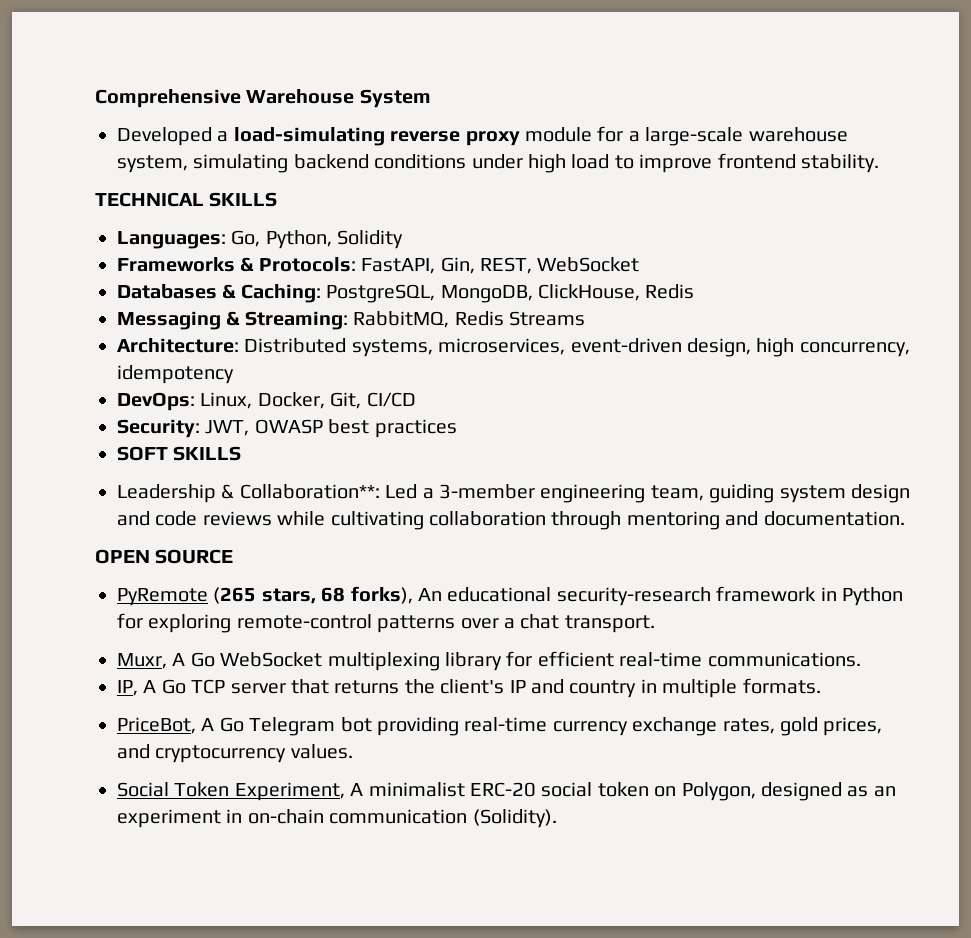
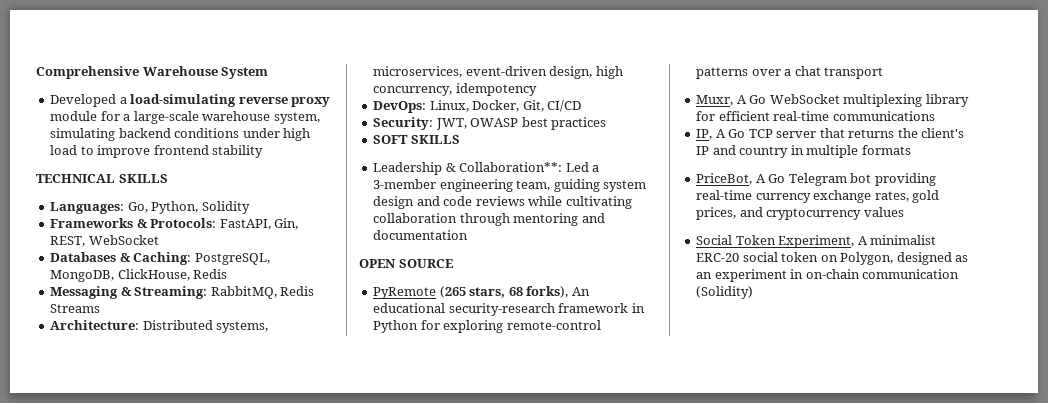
[800,154,879,173] stability. -> [212,145,264,158] stability
[763,511,905,526] documentation. -> [373,230,469,240] documentation
[564,615,655,633] transport. -> [824,67,884,79] transport
[707,652,861,667] communications. -> [832,111,935,121] communications
[742,678,821,694] formats. -> [861,145,911,155] formats
[290,744,353,759] values. -> [863,207,904,217] values
[472,809,557,828] (Solidity). -> [696,286,754,299] (Solidity)

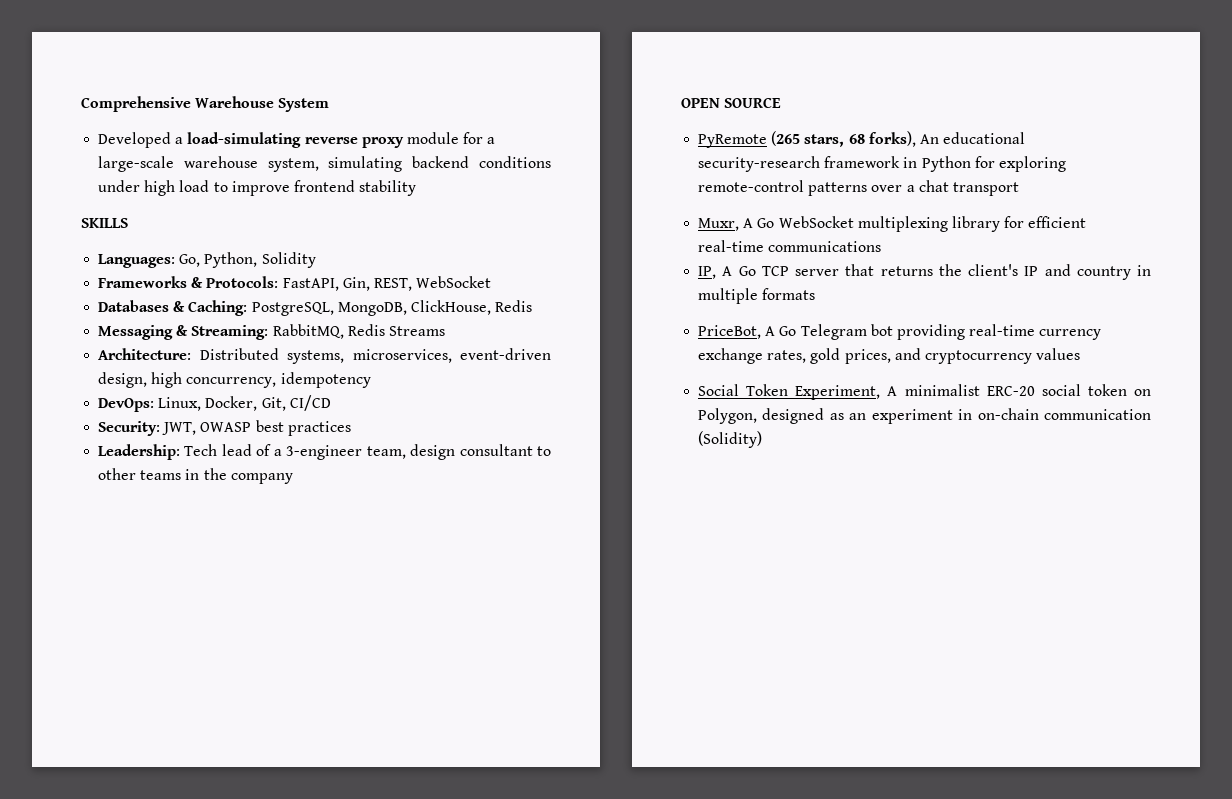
[36,174,115,183] TECHNICAL -> (417, 188) none
[373,135,460,144] [373,162,600,175] [373,179,647,192] [373,196,632,209] [373,213,605,226] [373,230,469,240] SOFT SKILLS // Leadership & Collaboration**: Led a 3-member engineering team, guiding system design and code reviews while cultivating collaboration through mentoring and documentation -> [98,444,551,460] [98,468,293,484] Leadership: Tech lead of a 3-engineer team, design consultant to other teams in the company

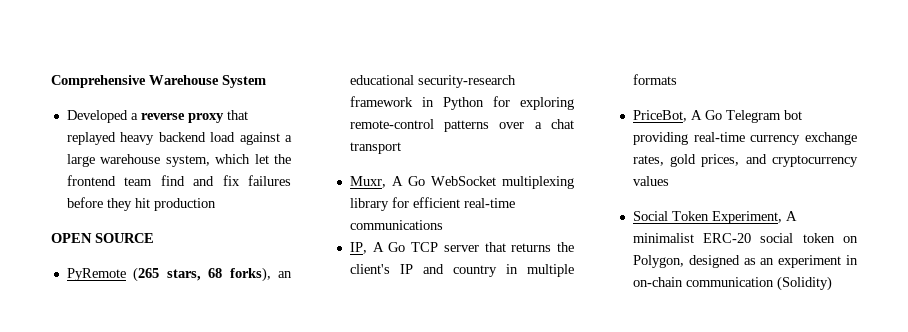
[187,132,302,148] load-simulating -> (138, 116) none
[406,132,496,144] [98,156,551,172] [98,180,417,196] [81,218,128,228] [98,252,316,268] [98,276,492,291] [98,300,533,316] [98,324,445,340] [98,348,551,364] [98,372,371,388] [98,395,331,412] [98,420,351,436] [98,444,551,460] [98,468,293,484] module for a large-scale warehouse system, simulating backend conditions under high load to improve frontend stability // SKILLS // Languages: Go, Python, Solidity // Frameworks & Protocols: FastAPI, Gin, REST, WebSocket // Databases & Caching: PostgreSQL, MongoDB, ClickHouse, Redis // Messaging & Streaming: RabbitMQ, Redis Streams // Architecture: Distributed systems, microservices, event-driven design, high concurrency, idempotency // DevOps: Linux, Docker, Git, CI/CD // Security: JWT, OWASP best practices // Leadership: Tech lead of a 3-engineer team, design consultant to other teams in the company -> [226,110,248,120] [66,132,292,145] [66,154,291,167] [66,175,291,186] [66,197,216,211] that replayed heavy backend load against a large warehouse system, which let the frontend team find and fix failures before they hit production
[919,134,939,144] An -> [278,271,292,278] an

